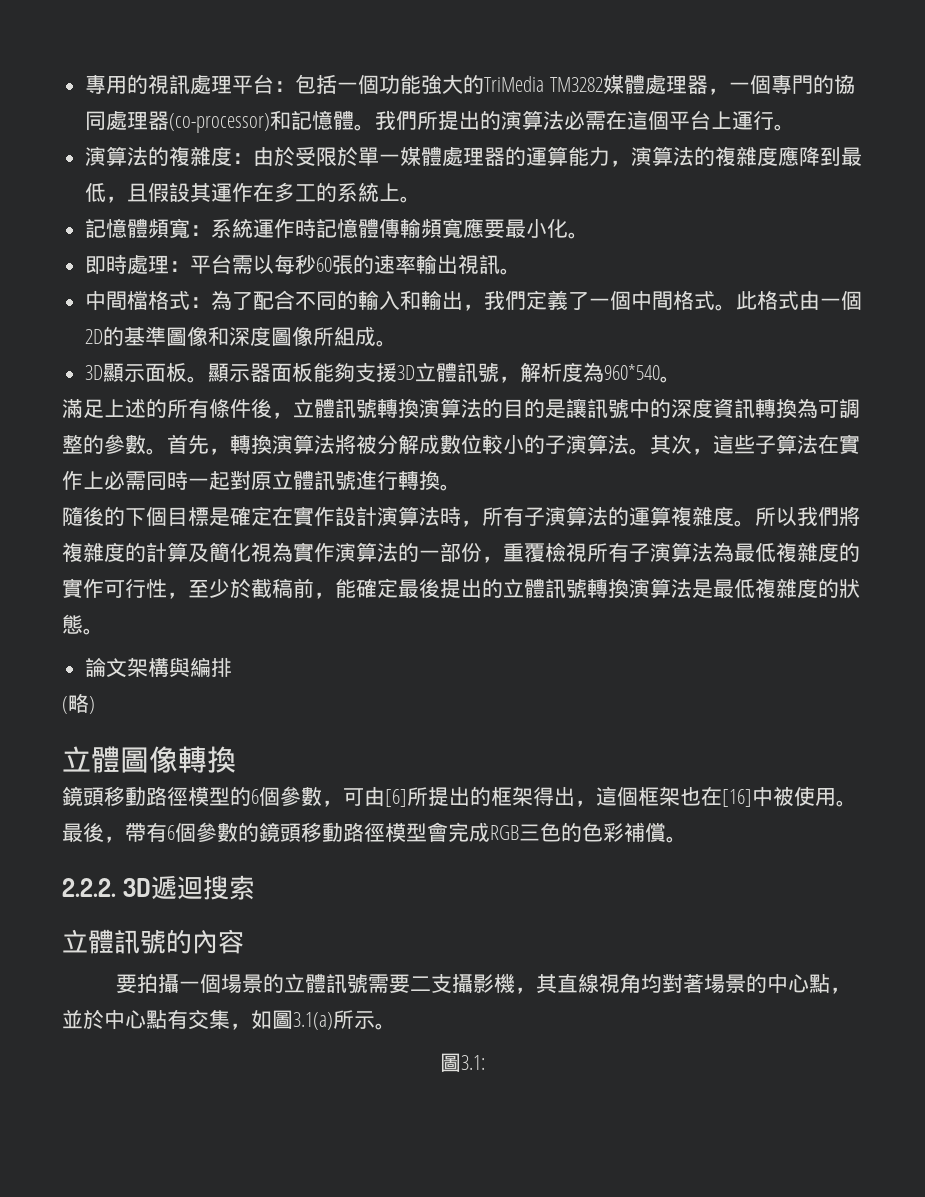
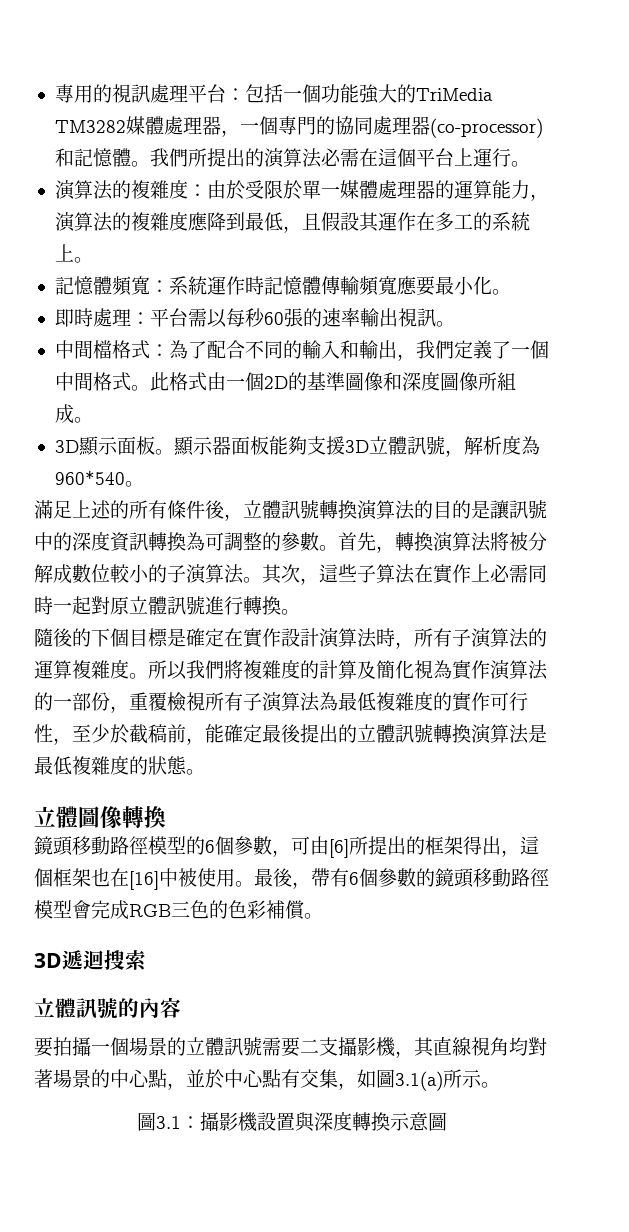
[85,657,233,678] [62,693,95,714] // 論文架構與編排 // (略) -> (205, 772) none
[62,878,116,897] 2.2.2. -> (323, 916) none
[461,1055,485,1070] 3.1: -> [155,1112,447,1132] 3.1：攝影機設置與深度轉換示意圖

